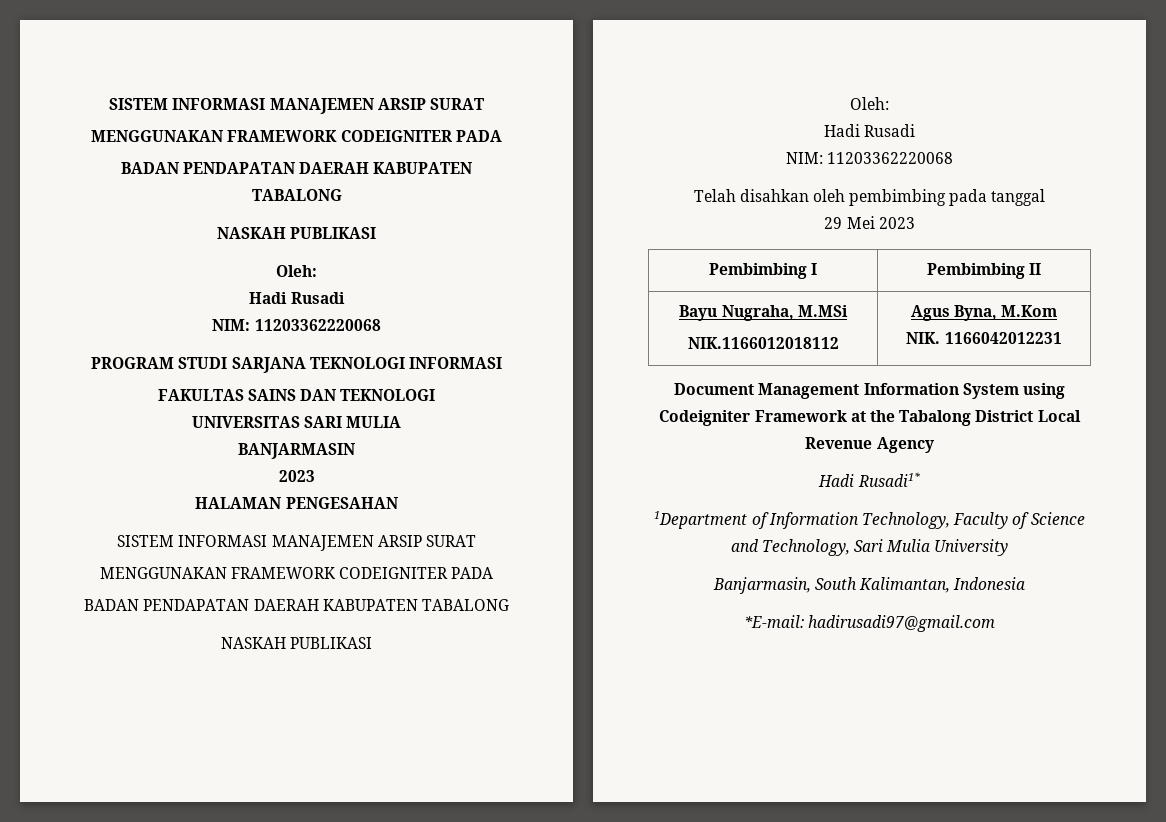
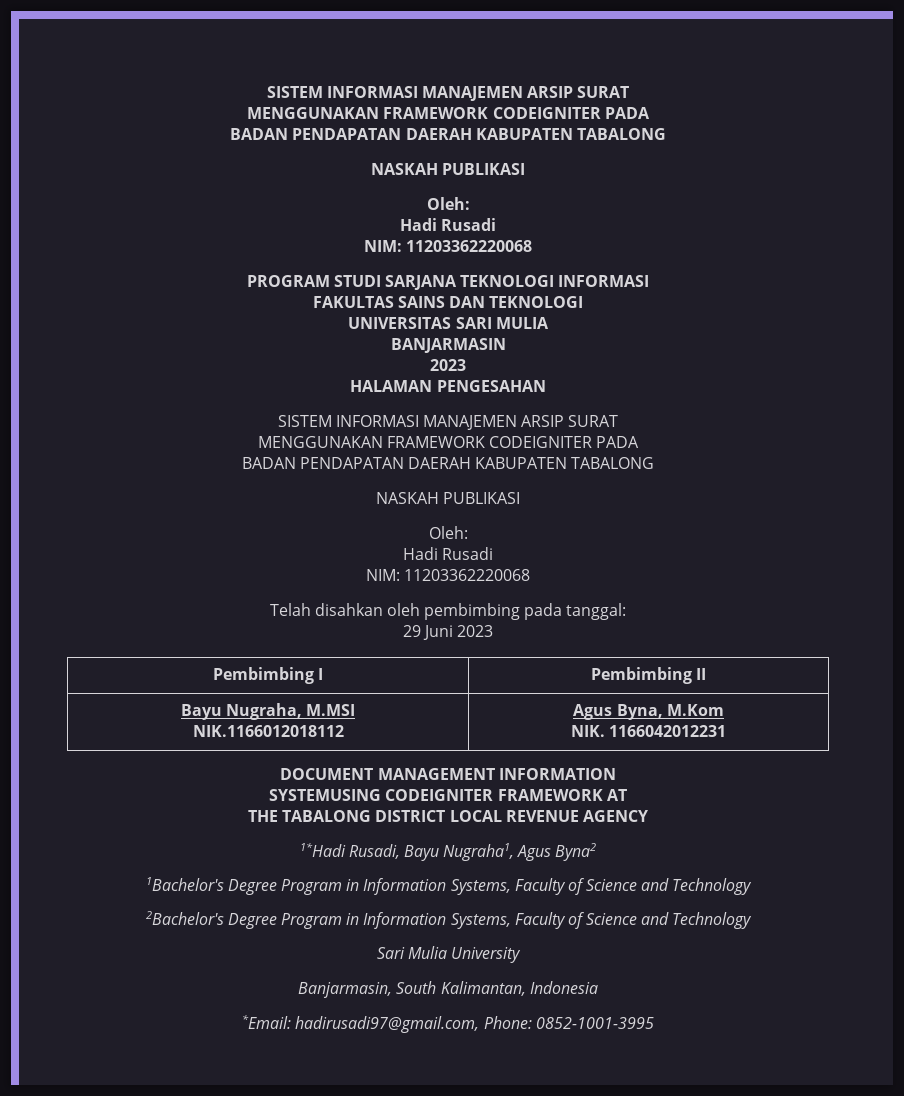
[991,189,1046,206] tanggal -> [566,603,627,620] tanggal:
[846,216,875,229] Mei -> [423,625,453,640] Juni
[797,305,848,317] M.MSi -> [306,704,356,716] M.MSI
[674,383,1065,399] [659,410,1081,426] [805,437,934,453] [818,472,920,487] [654,511,1085,529] [730,539,850,556] Document Management Information System using Codeigniter Framework at the Tabalong District Local Revenue Agency // Hadi Rusadi1* // 1Department of Information Technology, Faculty of Science and Technology, -> [280,768,616,780] [269,789,627,801] [248,810,648,822] [299,843,597,861] [145,877,753,895] [145,911,753,929] DOCUMENT MANAGEMENT INFORMATION // SYSTEMUSING CODEIGNITER FRAMEWORK AT // THE TABALONG DISTRICT LOCAL REVENUE AGENCY // 1*Hadi Rusadi, Bayu Nugraha1, Agus Byna2 // 1Bachelor's Degree Program in Information Systems, Faculty of Science and Technology // 2Bachelor's Degree Program in Information Systems, Faculty of Science and Technology //
[743,615,996,632] *E-mail: hadirusadi97@gmail.com -> [242,1015,654,1033] *Email: hadirusadi97@gmail.com, Phone: 0852-1001-3995

